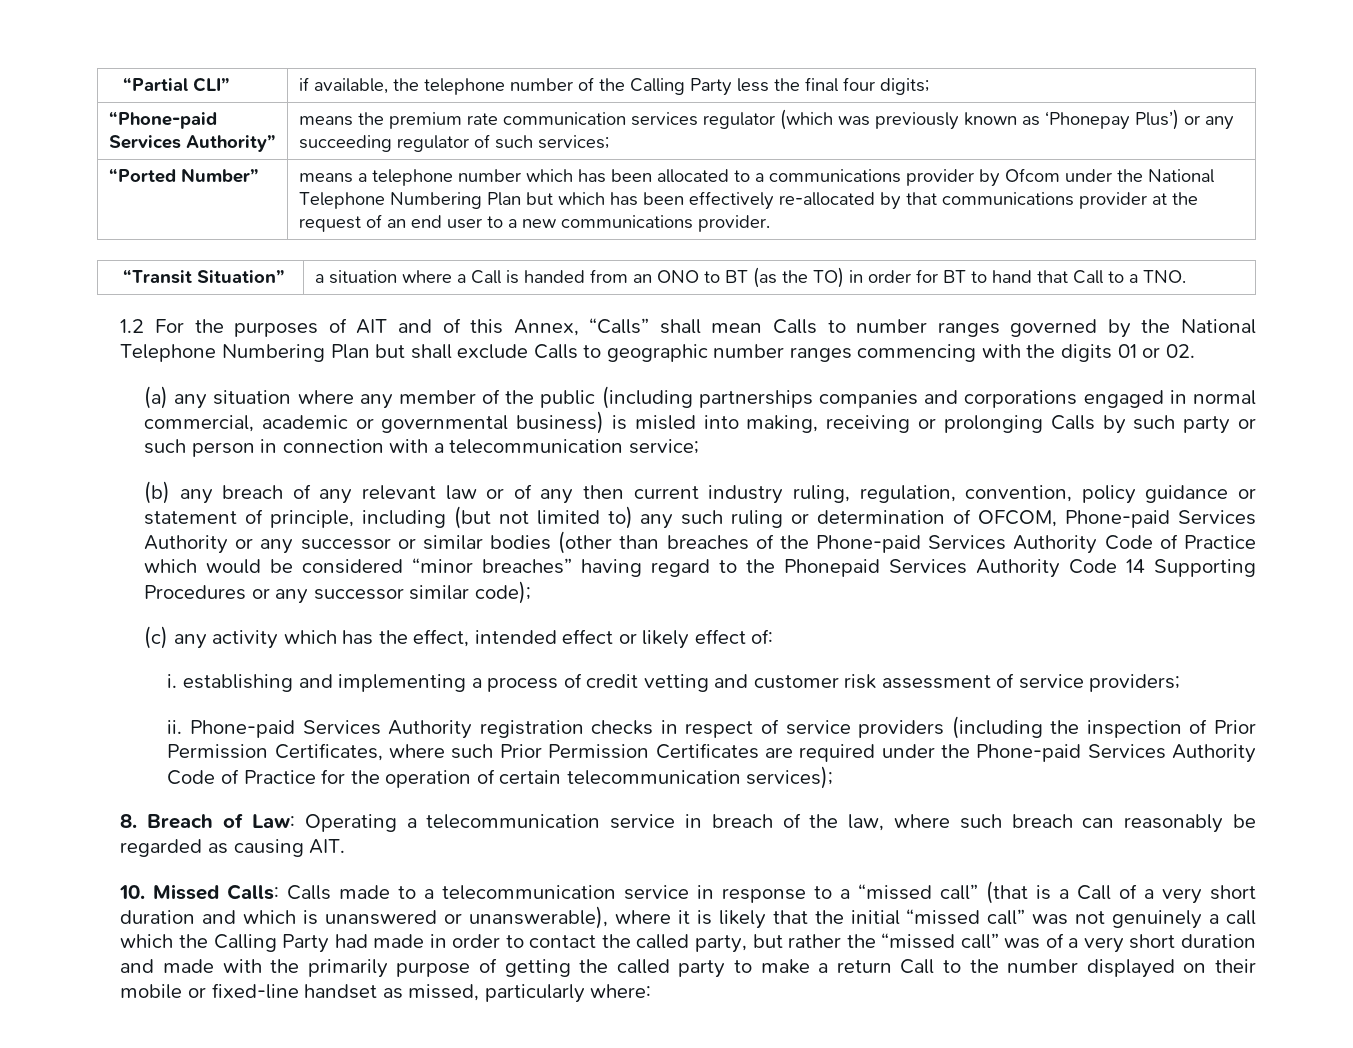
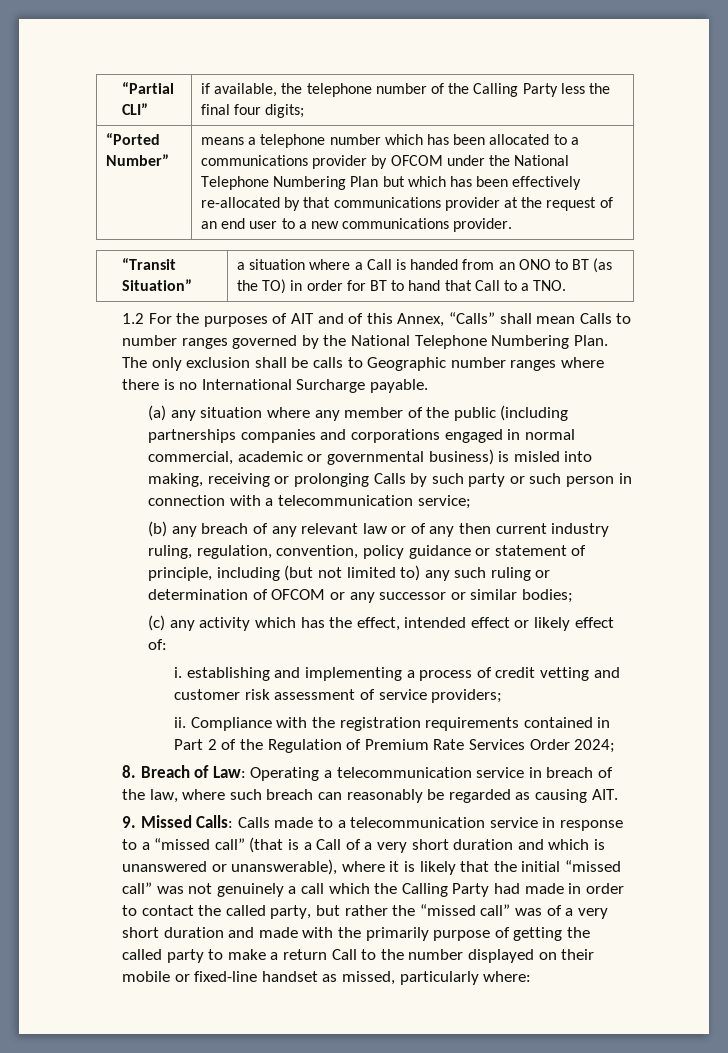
[108,111,217,129] [108,135,276,152] [298,109,1234,130] [298,134,609,152] // “Phone-paid Services Authority” | means the premium rate communication services regulator (which was previously known as ‘Phonepay Plus’) or any succeeding regulator of such services; -> (305, 111) none
[1004,168,1060,182] Ofcom -> [390,155,443,166] OFCOM
[330,344,1195,362] Plan but shall exclude Calls to geographic number ranges commencing with the digits 01 or 02. -> [573,335,608,346] [122,357,604,371] [122,379,429,393] Plan. The only exclusion shall be calls to Geographic number ranges where there is no International Surcharge payable.
[978,510,1257,528] [143,535,228,554] OFCOM, Phone-paid Services Authority -> [271,589,326,600] OFCOM
[490,531,1257,554] [143,558,1257,578] [143,581,531,604] bodies (other than breaches of the Phone-paid Services Authority Code of Practice which would be considered “minor breaches” having regard to the Phonepaid Services Authority Code 14 Supporting Procedures or any successor similar code); -> [521,589,573,603] bodies;
[190,716,1257,739] [167,743,1256,763] [167,766,834,789] Phone-paid Services Authority registration checks in respect of service providers (including the inspection of Prior Permission Certificates, where such Prior Permission Certificates are required under the Phone-paid Services Authority Code of Practice for the operation of certain telecommunication services); -> [190,717,611,731] [174,739,616,753] Compliance with the registration requirements contained in Part 2 of the Regulation of Premium Rate Services Order 2024;
[119,885,146,899] 10. -> [122,816,137,828] 9.

